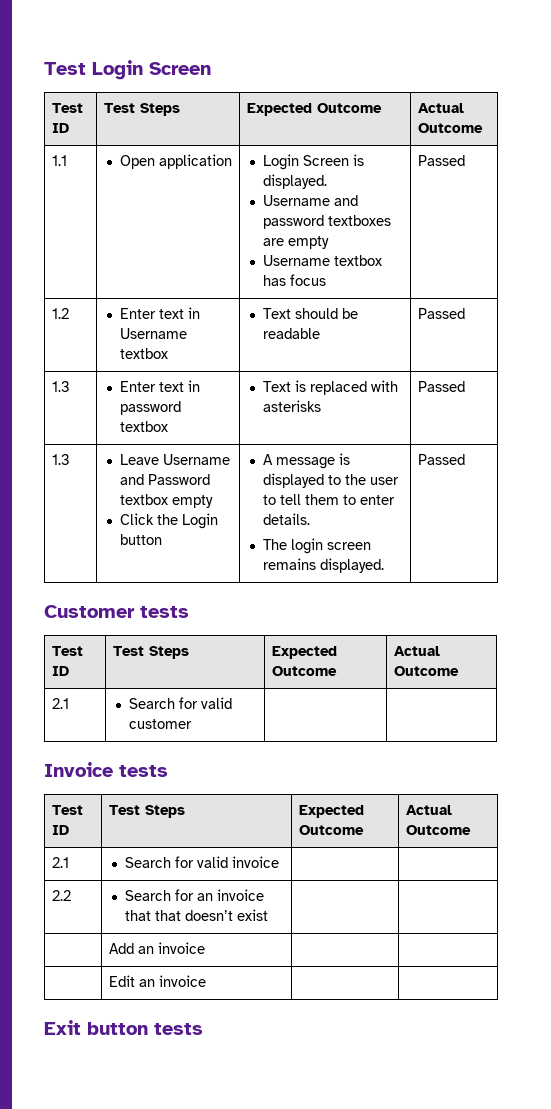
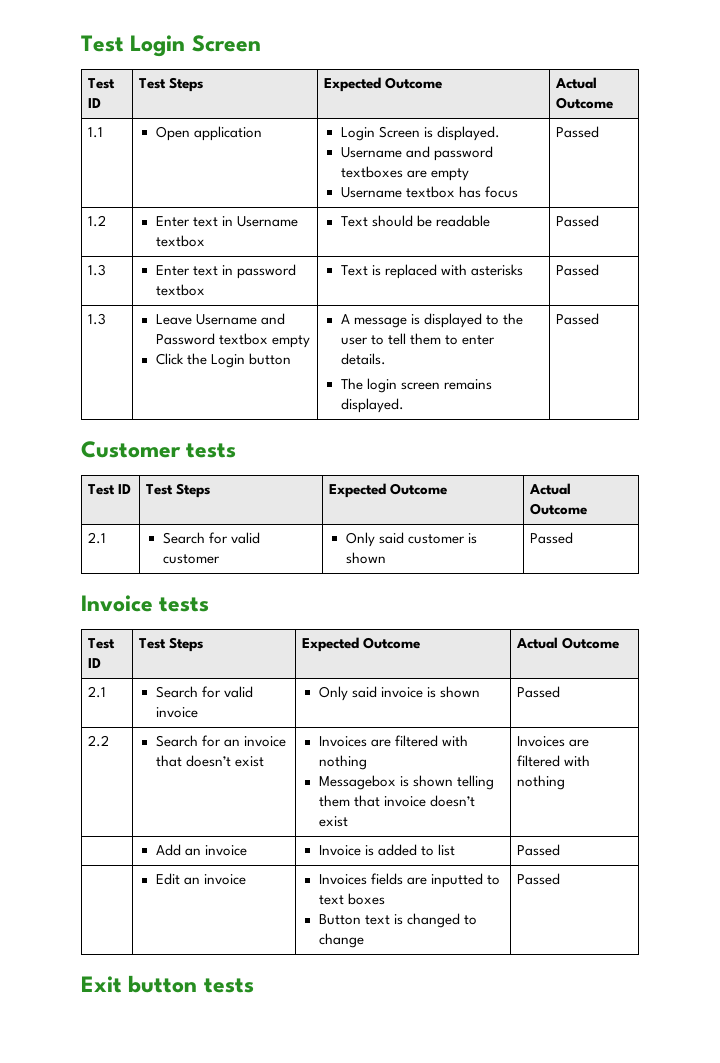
(192, 724) | -> [345,532,478,547] [345,552,386,564] [530,532,574,544] Only said customer is shown | Passed
(279, 862) | -> [318,686,481,701] [517,686,561,698] Only said invoice is shown | Passed
[154,909,268,921] [108,942,205,954] [108,975,206,987] that doesn’t exist | | // | Add an invoice | | // | Edit an invoice | | -> [185,755,265,767] [318,735,469,747] [318,755,367,770] [318,775,495,790] [318,795,476,807] [318,816,348,827] [517,736,590,747] [517,755,591,767] [517,775,566,790] [155,844,248,856] [318,844,456,856] [517,844,561,856] [155,873,247,885] [318,873,501,888] [318,893,385,905] [318,913,478,928] [318,933,364,948] [517,873,561,885] doesn’t exist | Invoices are filtered with nothing // Messagebox is shown telling them that invoice doesn’t exist | Invoices are filtered with nothing // | Add an invoice | Invoice is added to list | Passed // | Edit an invoice | Invoices fields are inputted to text boxes // Button text is changed to change | Passed

